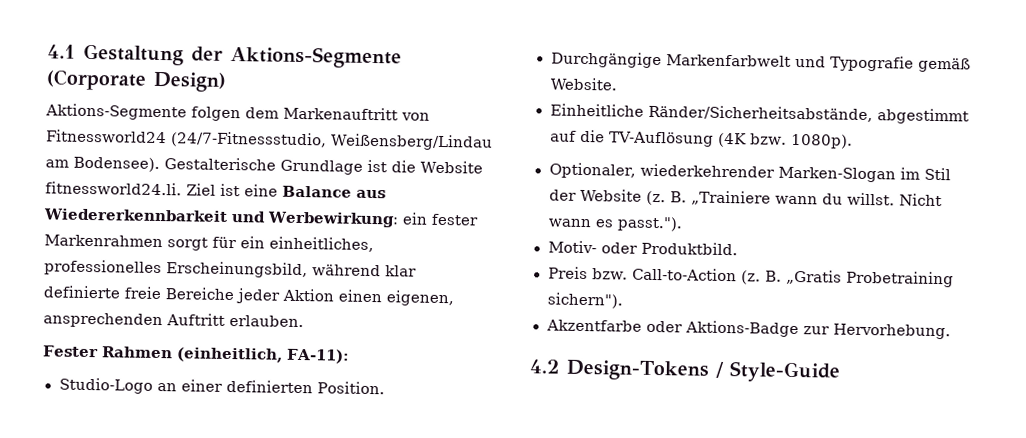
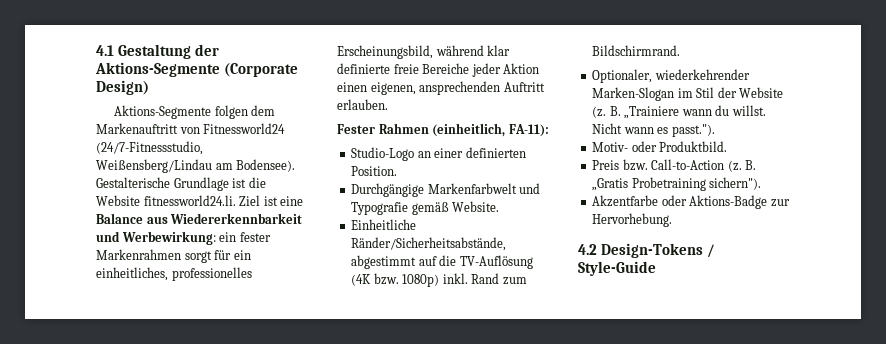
[791,133,854,149] 1080p). -> [402,273,527,287] [592,45,681,56] 1080p) inkl. Rand zum Bildschirmrand.

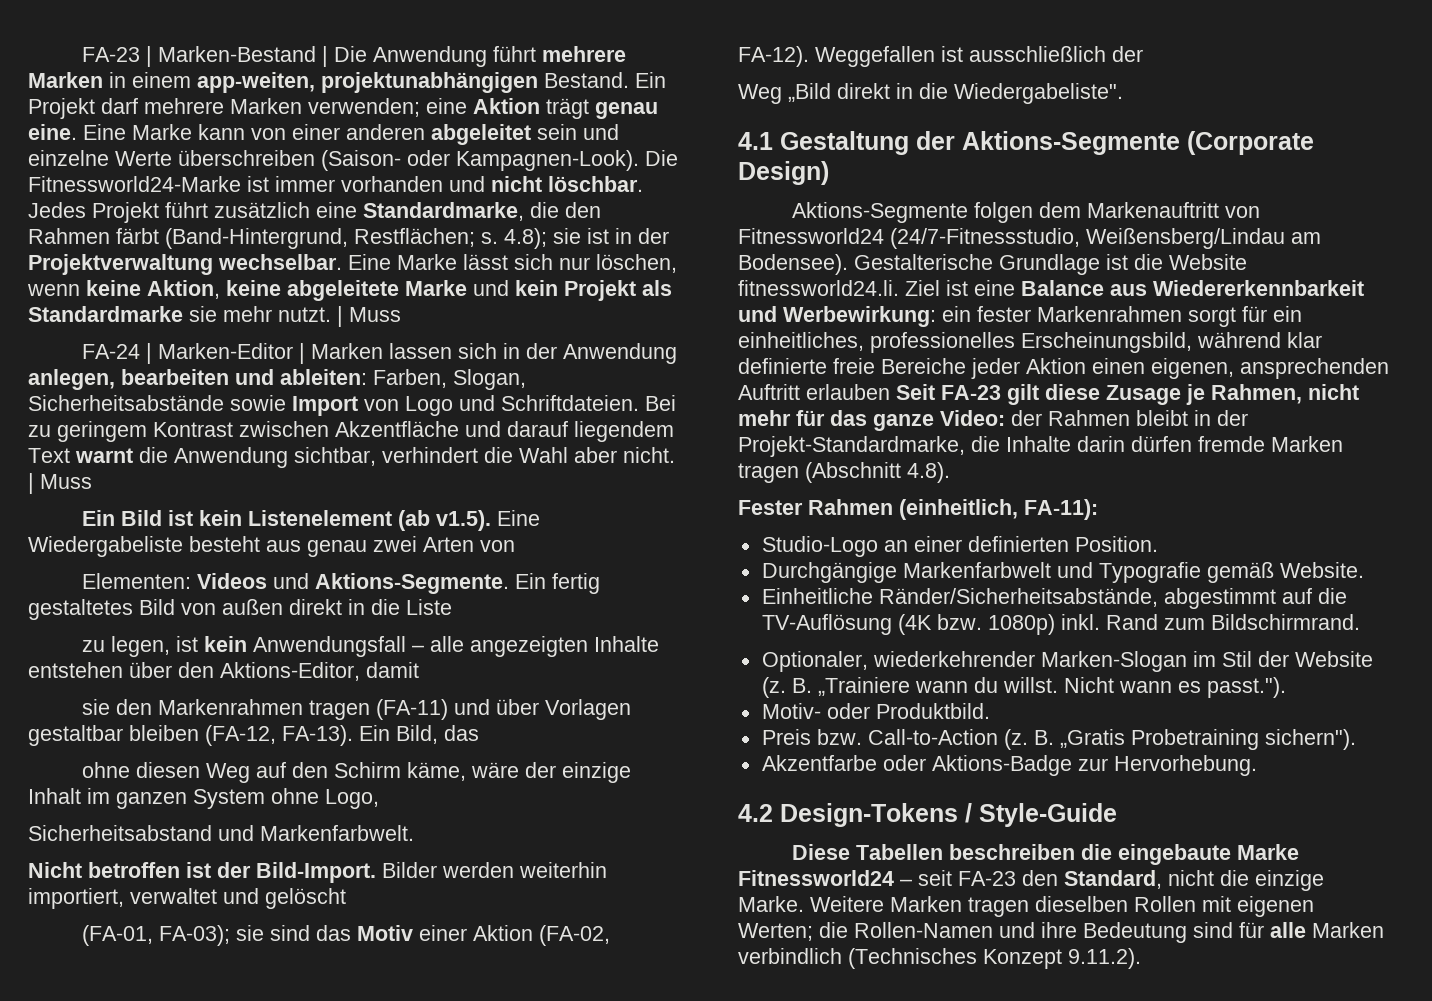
(96, 50) none -> [81,46,626,67] [28,72,666,93] [28,98,658,119] [28,124,619,145] [28,150,678,171] [28,176,643,192] [28,202,601,223] [28,228,669,249] [28,254,677,275] [27,280,672,301] [28,306,401,327] [81,343,677,364] [28,369,526,390] [28,395,676,416] [28,421,674,442] [28,447,675,468] [28,473,92,494] [81,510,540,531] [28,536,515,557] [81,573,600,594] [28,599,452,620] [81,636,659,657] [28,662,419,681] [81,699,631,720] [28,725,479,746] [81,762,631,783] [28,788,379,809] [28,825,414,841] [28,862,607,883] [28,888,346,909] [81,925,610,946] [738,46,1143,67] [738,83,1123,104] FA-23 | Marken-Bestand | Die Anwendung führt mehrere Marken in einem app-weiten, projektunabhängigen Bestand. Ein Projekt darf mehrere Marken verwenden; eine Aktion trägt genau eine. Eine Marke kann von einer anderen abgeleitet sein und einzelne Werte überschreiben (Saison- oder Kampagnen-Look). Die Fitnessworld24-Marke ist immer vorhanden und nicht löschbar. Jedes Projekt führt zusätzlich eine Standardmarke, die den Rahmen färbt (Band-Hintergrund, Restflächen; s. 4.8); sie ist in der Projektverwaltung wechselbar. Eine Marke lässt sich nur löschen, wenn keine Aktion, keine abgeleitete Marke und kein Projekt als Standardmarke sie mehr nutzt. | Muss // FA-24 | Marken-Editor | Marken lassen sich in der Anwendung anlegen, bearbeiten und ableiten: Farben, Slogan, Sicherheitsabstände sowie Import von Logo und Schriftdateien. Bei zu geringem Kontrast zwischen Akzentfläche und darauf liegendem Text warnt die Anwendung sichtbar, verhindert die Wahl aber nicht. | Muss // Ein Bild ist kein Listenelement (ab v1.5). Eine Wiedergabeliste besteht aus genau zwei Arten von // Elementen: Videos und Aktions-Segmente. Ein fertig gestaltetes Bild von außen direkt in die Liste // zu legen, ist kein Anwendungsfall – alle angezeigten Inhalte entstehen über den Aktions-Editor, damit // sie den Markenrahmen tragen (FA-11) und über Vorlagen gestaltbar bleiben (FA-12, FA-13). Ein Bild, das // ohne diesen Weg auf den Schirm käme, wäre der einzige Inhalt im ganzen System ohne Logo, // Sicherheitsabstand und Markenfarbwelt. // Nicht betroffen ist der Bild-Import. Bilder werden weiterhin importiert, verwaltet und gelöscht // (FA-01, FA-03); sie sind das Motiv einer Aktion (FA-02, FA-12). Weggefallen ist ausschließlich der // Weg „Bild direkt in die Wiedergabeliste". //
[337,99,388,110] erlauben. -> [806,384,1359,405] [738,410,1248,431] [738,436,1343,457] [738,462,950,483] erlauben Seit FA-23 gilt diese Zusage je Rahmen, nicht mehr für das ganze Video: der Rahmen bleibt in der Projekt-Standardmarke, die Inhalte darin dürfen fremde Marken tragen (Abschnitt 4.8).
(656, 268) none -> [791,844,1299,865] [738,870,1324,891] [738,896,1314,917] [738,922,1384,943] [738,948,1141,969] // Diese Tabellen beschreiben die eingebaute Marke Fitnessworld24 – seit FA-23 den Standard, nicht die einzige Marke. Weitere Marken tragen dieselben Rollen mit eigenen Werten; die Rollen-Namen und ihre Bedeutung sind für alle Marken verbindlich (Technisches Konzept 9.11.2).

